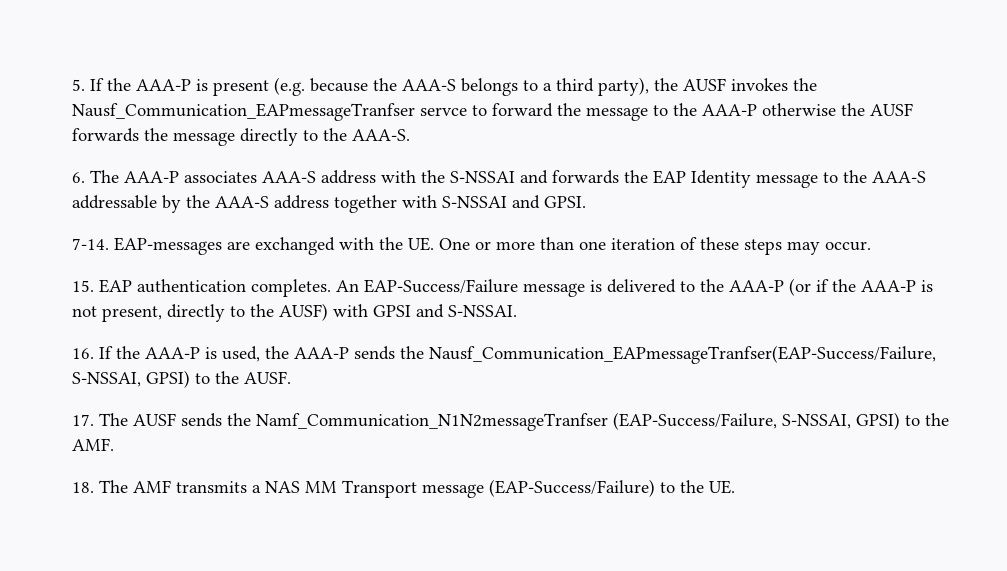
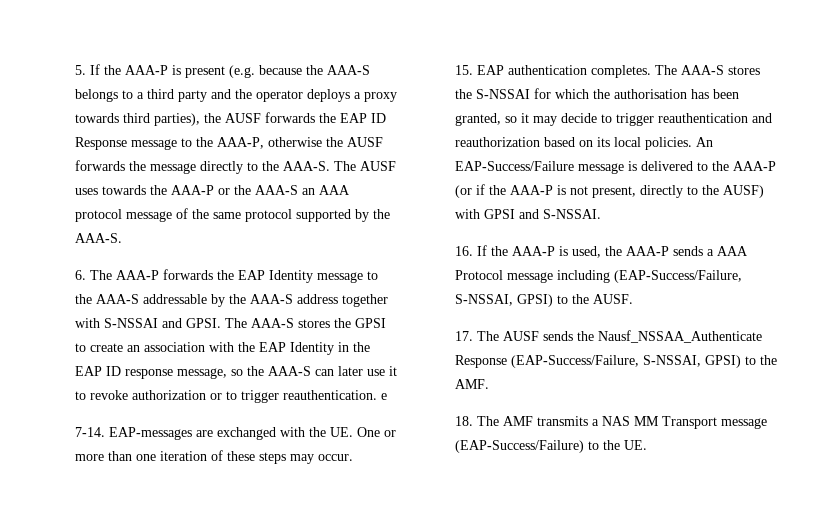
[598,77,818,96] [72,103,758,121] party), the AUSF invokes the Nausf_Communication_EAPmessageTranfser servce to forward the message to the AAA-P -> [178,89,398,102] [75,112,387,126] [75,137,265,150] party and the operator deploys a proxy towards third parties), the AUSF forwards the EAP ID Response message to the AAA-P,
[72,170,549,184] // 6. The AAA-P associates AAA-S address with the S-NSSAI and -> [334,161,397,171] [75,185,351,195] [75,208,391,222] [75,233,123,243] [75,270,160,280] The AUSF uses towards the AAA-P or the AAA-S an AAA protocol message of the same protocol supported by the AAA-S. // 6. The AAA-P
(587, 202) none -> [225,318,387,328] [75,342,371,355] [75,366,398,379] [75,390,388,403] The AAA-S stores the GPSI to create an association with the EAP Identity in the EAP ID response message, so the AAA-S can later use it to revoke authorization or to trigger reauthentication. e
(332, 288) none -> [655,65,761,75] [455,88,740,99] [455,113,773,126] [455,137,693,150] The AAA-S stores the S-NSSAI for which the authorisation has been granted, so it may decide to trigger reauthentication and reauthorization based on its local policies.
[400,345,937,364] the Nausf_Communication_EAPmessageTranfser(EAP-Success/Failure, -> [707,246,749,256] [455,270,743,283] a AAA Protocol message including (EAP-Success/Failure,
[256,413,609,431] Namf_Communication_N1N2messageTranfser -> [598,330,763,343] [455,355,508,368] Nausf_NSSAA_Authenticate Response

